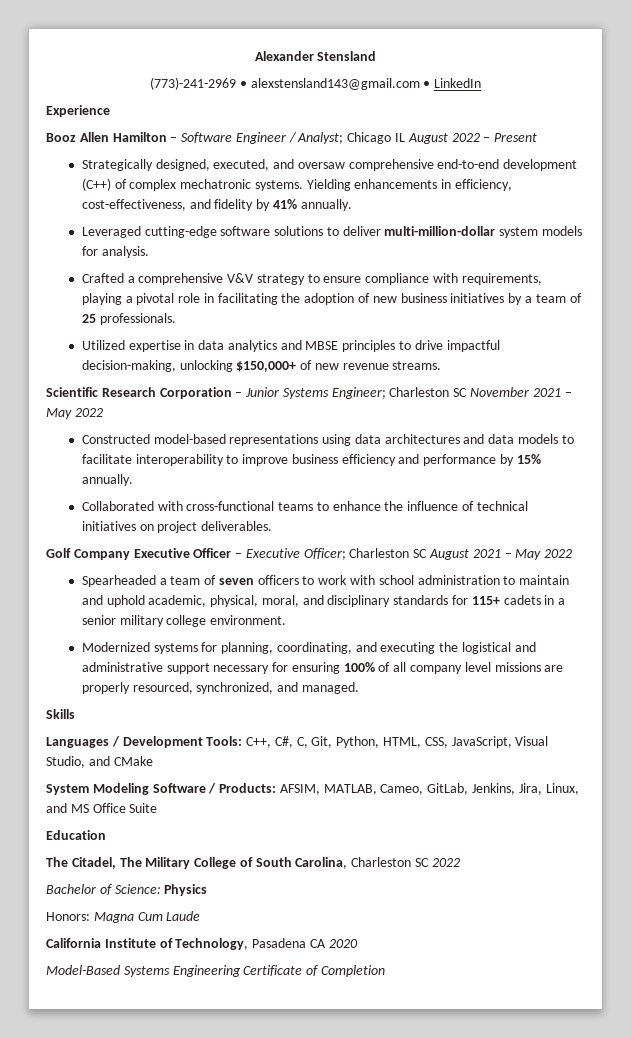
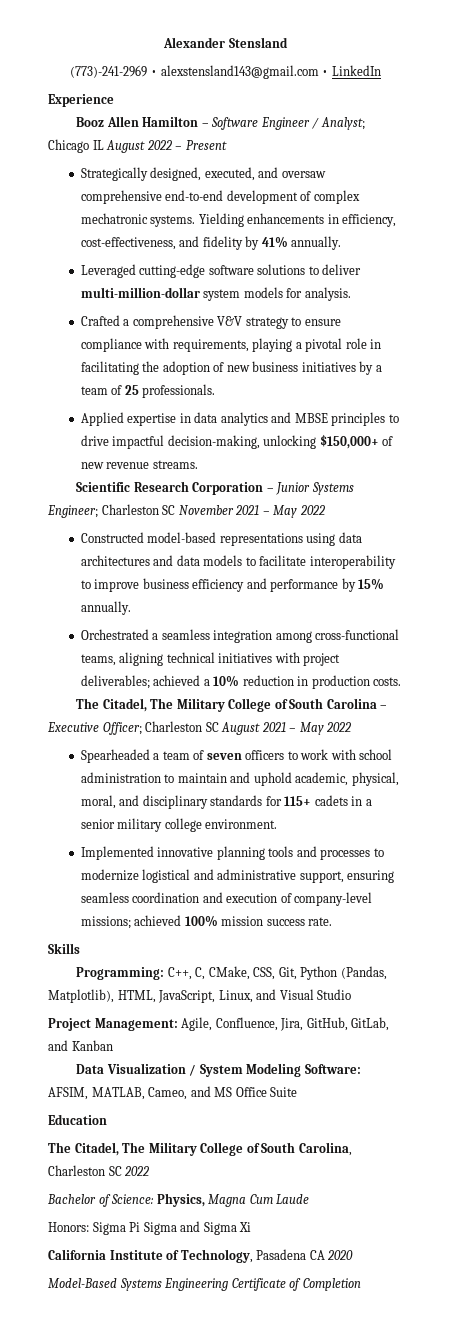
[81,178,111,191] (C++) -> (298, 197) none
[81,340,125,350] Utilized -> [80,412,124,426] Applied
[81,501,528,511] [81,521,273,533] [46,548,232,560] Collaborated with cross-functional teams to enhance the influence of technical initiatives on project deliverables. // Golf Company Executive Officer -> [80,629,400,643] [80,652,341,666] [80,675,402,689] [76,698,377,712] Orchestrated a seamless integration among cross-functional teams, aligning technical initiatives with project deliverables; achieved a 10% reduction in production costs. // The Citadel, The Military College of South Carolina
[81,642,536,654] [81,662,564,674] [81,682,359,694] [46,709,75,719] [46,736,549,748] [46,756,153,768] [46,783,579,795] Modernized systems for planning, coordinating, and executing the logistical and administrative support necessary for ensuring 100% of all company level missions are properly resourced, synchronized, and managed. // Skills // Languages / Development Tools: C++, C#, C, Git, Python, HTML, CSS, JavaScript, Visual Studio, and CMake // System Modeling Software / Products: AFSIM, MATLAB, Cameo, GitLab, Jenkins, Jira, Linux, -> [80,846,384,860] [80,869,395,883] [80,892,373,906] [80,915,333,929] [48,943,80,954] [76,966,387,980] [48,989,352,1003] [48,1017,390,1031] [48,1040,113,1051] [76,1063,361,1077] [48,1087,188,1100] Implemented innovative planning tools and processes to modernize logistical and administrative support, ensuring seamless coordination and execution of company-level missions; achieved 100% mission success rate. // Skills // Programming: C++, C, CMake, CSS, Git, Python (Pandas, Matplotlib), HTML, JavaScript, Linux, and Visual Studio // Project Management: Agile, Confluence, Jira, GitHub, GitLab, and Kanban // Data Visualization / System Modeling Software: AFSIM, MATLAB, Cameo,
[164,884,208,896] [46,912,90,921] Physics // Honors: -> [156,1193,205,1207] Physics,
(201, 916) none -> [48,1221,252,1235] // Honors: Sigma Pi Sigma and Sigma Xi

